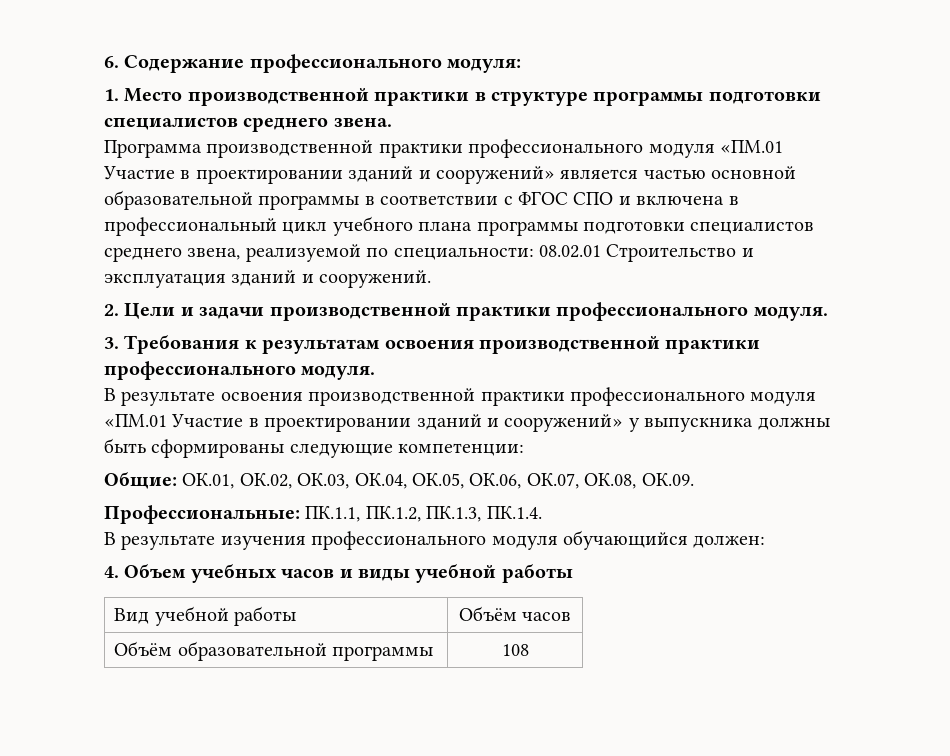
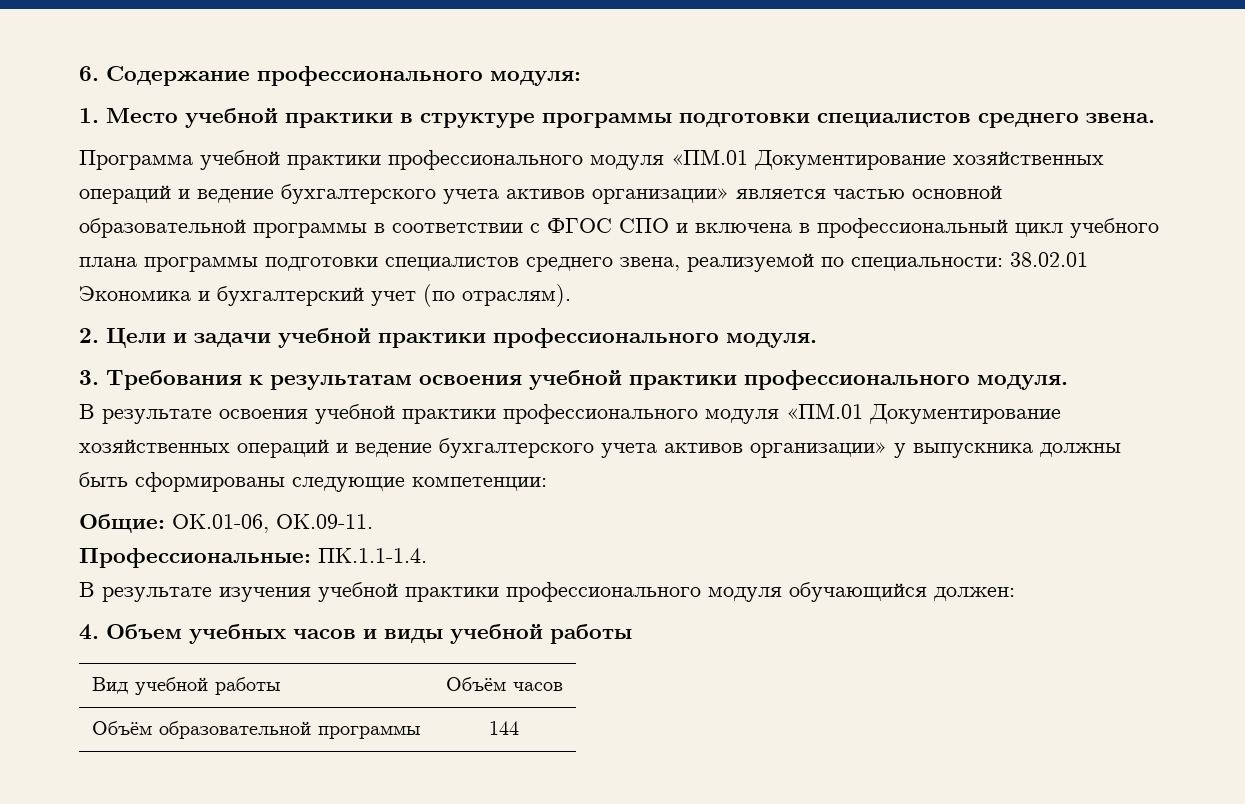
[187,87,369,106] производственной -> [185,108,278,128] учебной
[206,139,783,158] [103,166,555,184] производственной практики профессионального модуля «ПМ.01 Участие в проектировании зданий и сооружений» -> [200,149,1104,170] [79,184,729,204] учебной практики профессионального модуля «ПМ.01 Документирование хозяйственных операций и ведение бухгалтерского учета активов организации»
[539,244,754,262] [104,270,432,288] 08.02.01 Строительство и эксплуатация зданий и сооружений. -> [1010,252,1088,267] [79,284,571,307] 38.02.01 Экономика и бухгалтерский учет (по отраслям).
[269,302,451,321] производственной -> [278,328,371,348] учебной
[479,335,660,354] производственной -> [529,370,622,390] учебной
[308,387,817,406] [104,414,624,432] производственной практики профессионального модуля «ПМ.01 Участие в проектировании зданий и сооружений» -> [315,403,1061,424] [79,438,887,458] учебной практики профессионального модуля «ПМ.01 Документирование хозяйственных операций и ведение бухгалтерского учета активов организации»
[182,473,694,489] [104,505,542,524] ОК.01, ОК.02, ОК.03, ОК.04, ОК.05, ОК.06, ОК.07, ОК.08, ОК.09. // Профессиональные: ПК.1.1, ПК.1.2, ПК.1.3, ПК.1.4. -> [172,514,373,533] [79,548,427,568] ОК.01-06, ОК.09-11. // Профессиональные: ПК.1.1-1.4.
(306, 543) none -> [318,582,499,602] учебной практики
[501,644,529,656] 108 -> [489,721,519,735] 144

